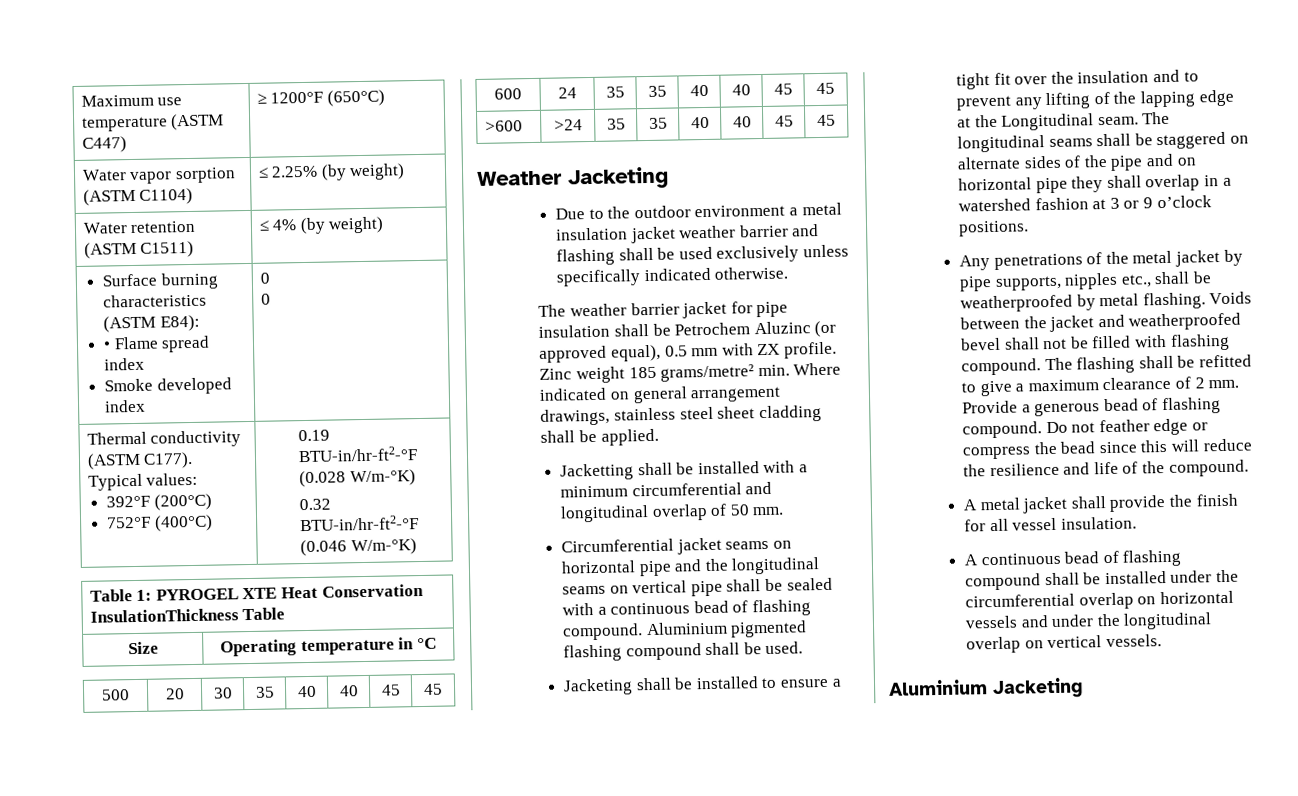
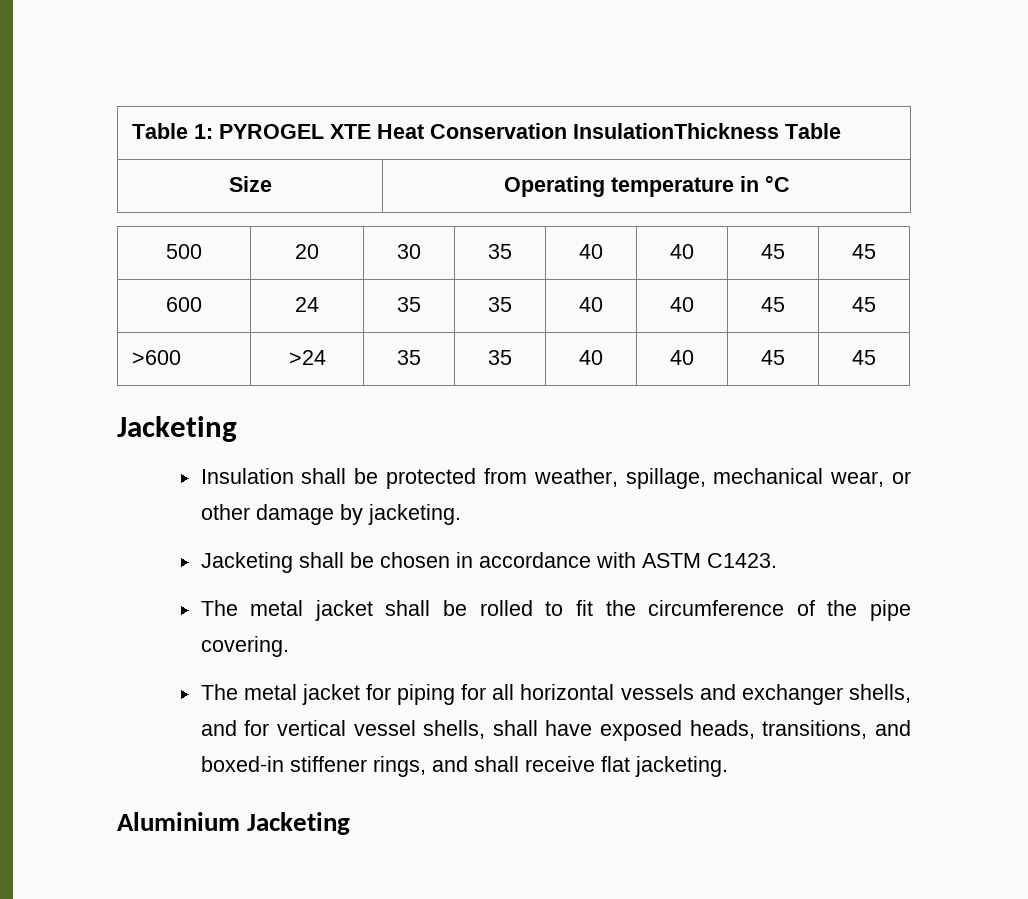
[80,94,183,107] [81,113,225,132] [81,136,127,153] [256,89,385,107] [81,167,236,185] [82,187,194,206] [257,163,406,181] [82,220,197,234] [83,240,195,259] [258,216,385,235] [102,272,219,290] [103,293,208,308] [103,314,200,333] [103,335,211,353] [104,357,146,371] [104,377,232,395] [104,399,147,413] [259,272,270,284] [260,293,271,305] [86,430,242,448] [86,451,194,470] [87,472,199,491] [106,493,212,511] [107,514,213,532] [298,429,331,442] [298,446,419,463] [299,469,416,488] [299,498,332,511] [300,515,420,532] [300,538,417,557] Maximum use temperature (ASTM C447) | ≥ 1200°F (650°C) // Water vapor sorption (ASTM C1104) | ≤ 2.25% (by weight) // Water retention (ASTM C1511) | ≤ 4% (by weight) // Surface burning characteristics (ASTM E84): // • Flame spread index // Smoke developed index | 0 // 0 // Thermal conductivity (ASTM C177). Typical values: // 392°F (200°C) // 752°F (400°C) | 0.19 BTU-in/hr-ft2-°F (0.028 W/m-°K) // 0.32 BTU-in/hr-ft2-°F (0.046 W/m-°K) // -> (131, 131) none
[477,170,562,186] Weather -> (876, 357) none
[555,202,842,220] [556,224,820,244] [556,244,850,266] [556,266,789,287] [538,301,789,319] [538,320,837,338] [539,341,837,363] [539,362,842,384] [539,386,782,404] [540,404,822,426] [540,428,659,446] [560,460,809,481] [560,481,773,498] [560,503,785,523] [561,537,792,555] [561,557,821,577] [562,577,833,597] [562,599,812,617] [562,620,808,641] [563,641,804,662] [563,676,842,696] [956,69,1199,90] [956,89,1234,111] [957,111,1171,131] [957,131,1250,153] [957,153,1197,171] [958,174,1232,194] [958,195,1212,212] [958,220,1030,237] [959,249,1243,271] [959,271,1213,292] [960,291,1253,313] [960,312,1242,332] [961,333,1230,351] [961,354,1253,376] [961,376,1240,397] [962,397,1222,417] [962,418,1209,439] [962,438,1253,460] [963,459,1249,477] [963,493,1238,514] [964,516,1137,532] [964,549,1183,567] [965,569,1240,591] [965,590,1234,610] [965,612,1213,630] [966,634,1162,654] Due to the outdoor environment a metal insulation jacket weather barrier and flashing shall be used exclusively unless specifically indicated otherwise. // The weather barrier jacket for pipe insulation shall be Petrochem Aluzinc (or approved equal), 0.5 mm with ZX profile. Zinc weight 185 grams/metre² min. Where indicated on general arrangement drawings, stainless steel sheet cladding shall be applied. // Jacketting shall be installed with a minimum circumferential and longitudinal overlap of 50 mm. // Circumferential jacket seams on horizontal pipe and the longitudinal seams on vertical pipe shall be sealed with a continuous bead of flashing compound. Aluminium pigmented flashing compound shall be used. // Jacketing shall be installed to ensure a tight fit over the insulation and to prevent any lifting of the lapping edge at the Longitudinal seam. The longitudinal seams shall be staggered on alternate sides of the pipe and on horizontal pipe they shall overlap in a watershed fashion at 3 or 9 o’clock positions. // Any penetrations of the metal jacket by pipe supports, nipples etc., shall be weatherproofed by metal flashing. Voids between the jacket and weatherproofed bevel shall not be filled with flashing compound. The flashing shall be refitted to give a maximum clearance of 2 mm. Provide a generous bead of flashing compound. Do not feather edge or compress the bead since this will reduce the resilience and life of the compound. // A metal jacket shall provide the finish for all vessel insulation. // A continuous bead of flashing compound shall be installed under the circumferential overlap on horizontal vessels and under the longitudinal overlap on vertical vessels. -> [200,468,911,489] [200,504,461,525] [200,552,777,573] [200,600,912,621] [200,636,289,657] [200,684,911,705] [200,720,911,741] [200,756,728,777] Insulation shall be protected from weather, spillage, mechanical wear, or other damage by jacketing. // Jacketing shall be chosen in accordance with ASTM C1423. // The metal jacket shall be rolled to fit the circumference of the pipe covering. // The metal jacket for piping for all horizontal vessels and exchanger shells, and for vertical vessel shells, shall have exposed heads, transitions, and boxed-in stiffener rings, and shall receive flat jacketing.

